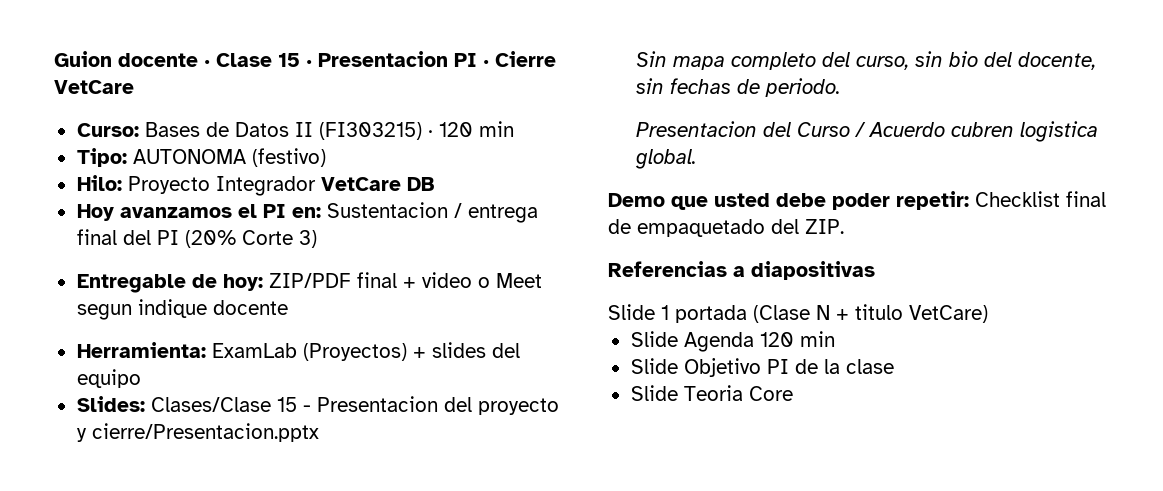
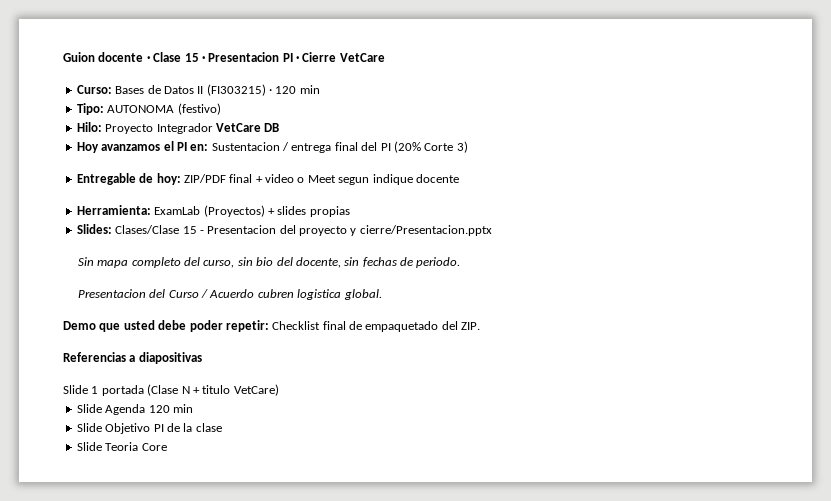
[491,343,520,358] [76,369,141,388] del equipo -> [309,206,350,217] propias

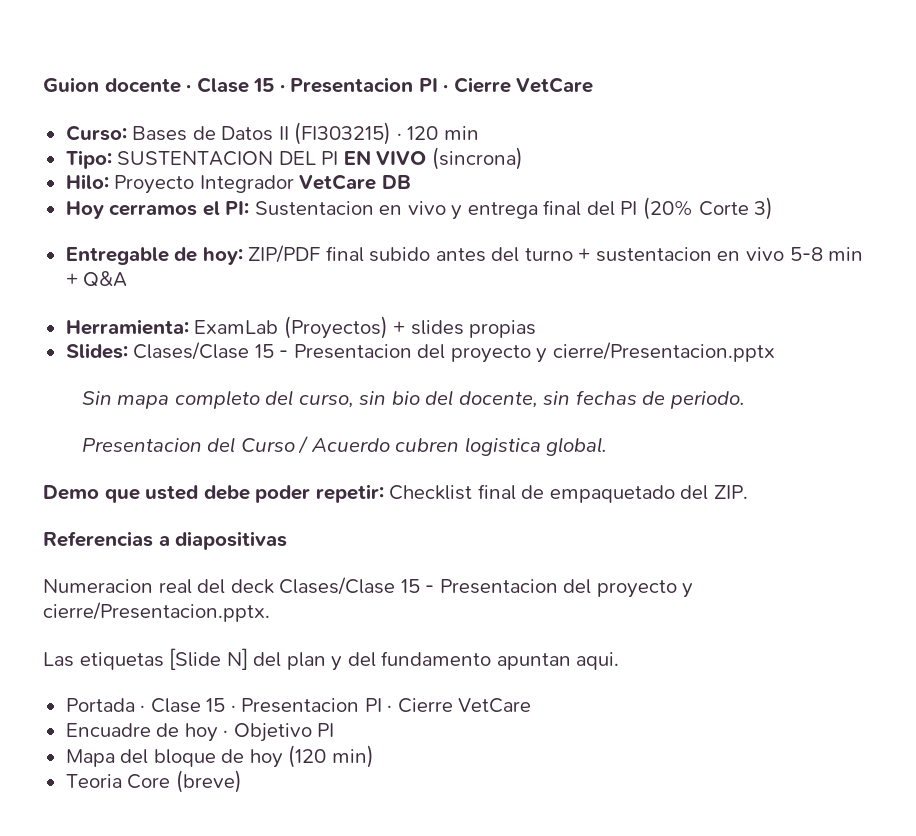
[107,103,221,115] AUTONOMA (festivo) -> [117,147,523,170] SUSTENTACION DEL PI EN VIVO (sincrona)
[101,141,289,151] avanzamos el PI en: Sustentacion / -> [109,201,463,220] cerramos el PI: Sustentacion en vivo y
[255,174,459,185] + video o Meet segun indique docente -> [369,247,864,262] [65,271,128,287] subido antes del turno + sustentacion en vivo 5-8 min + Q&A
[63,384,279,396] [76,404,193,415] [76,423,222,434] [76,442,102,451] Slide 1 portada (Clase N + titulo VetCare) // Slide Agenda 120 min // Slide Objetivo PI de la clase // Slide -> [43,577,694,598] [43,602,270,622] [43,648,620,671] [65,698,532,713] [65,723,335,742] [65,745,374,768] Numeracion real del deck Clases/Clase 15 - Presentacion del proyecto y cierre/Presentacion.pptx. // Las etiquetas [Slide N] del plan y del fundamento apuntan aqui. // Portada · Clase 15 · Presentacion PI · Cierre VetCare // Encuadre de hoy · Objetivo PI // Mapa del bloque de hoy (120 min) //
(167, 447) none -> [175,770,242,793] (breve)

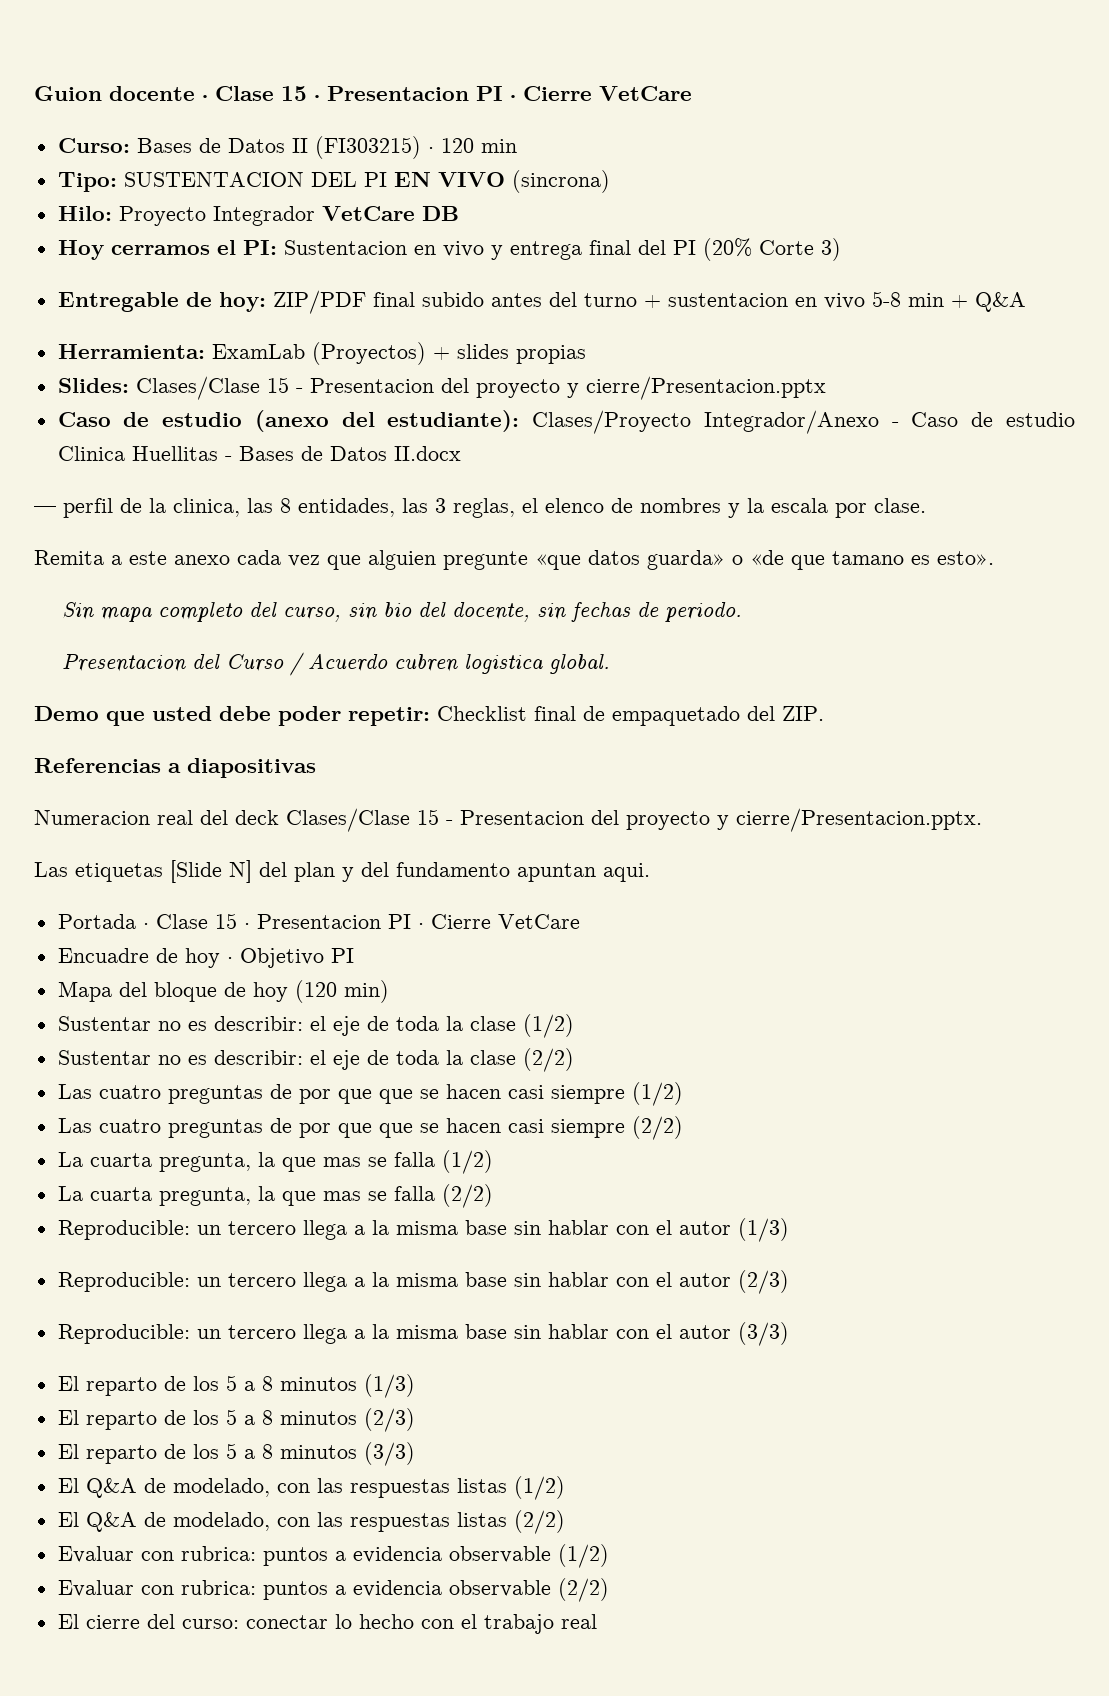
(775, 352) none -> [57,410,1075,434] [57,446,461,461] [34,498,926,518] [34,550,994,570] // Caso de estudio (anexo del estudiante): Clases/Proyecto Integrador/Anexo - Caso de estudio Clinica Huellitas - Bases de Datos II.docx // — perfil de la clinica, las 8 entidades, las 3 reglas, el elenco de nombres y la escala por clase. // Remita a este anexo cada vez que alguien pregunte «que datos guarda» o «de que tamano es esto».
[65,770,242,793] Teoria Core (breve) -> [57,1014,574,1038] [57,1048,574,1072] [57,1082,683,1106] [57,1116,683,1140] [57,1150,493,1174] [57,1184,493,1208] [57,1218,789,1242] [57,1270,789,1294] [57,1322,789,1346] [57,1374,415,1398] [57,1408,415,1432] [57,1442,415,1466] [57,1476,565,1500] [57,1510,565,1534] [57,1544,609,1568] [57,1578,609,1602] [57,1614,597,1634] Sustentar no es describir: el eje de toda la clase (1/2) // Sustentar no es describir: el eje de toda la clase (2/2) // Las cuatro preguntas de por que que se hacen casi siempre (1/2) // Las cuatro preguntas de por que que se hacen casi siempre (2/2) // La cuarta pregunta, la que mas se falla (1/2) // La cuarta pregunta, la que mas se falla (2/2) // Reproducible: un tercero llega a la misma base sin hablar con el autor (1/3) // Reproducible: un tercero llega a la misma base sin hablar con el autor (2/3) // Reproducible: un tercero llega a la misma base sin hablar con el autor (3/3) // El reparto de los 5 a 8 minutos (1/3) // El reparto de los 5 a 8 minutos (2/3) // El reparto de los 5 a 8 minutos (3/3) // El Q&A de modelado, con las respuestas listas (1/2) // El Q&A de modelado, con las respuestas listas (2/2) // Evaluar con rubrica: puntos a evidencia observable (1/2) // Evaluar con rubrica: puntos a evidencia observable (2/2) // El cierre del curso: conectar lo hecho con el trabajo real

